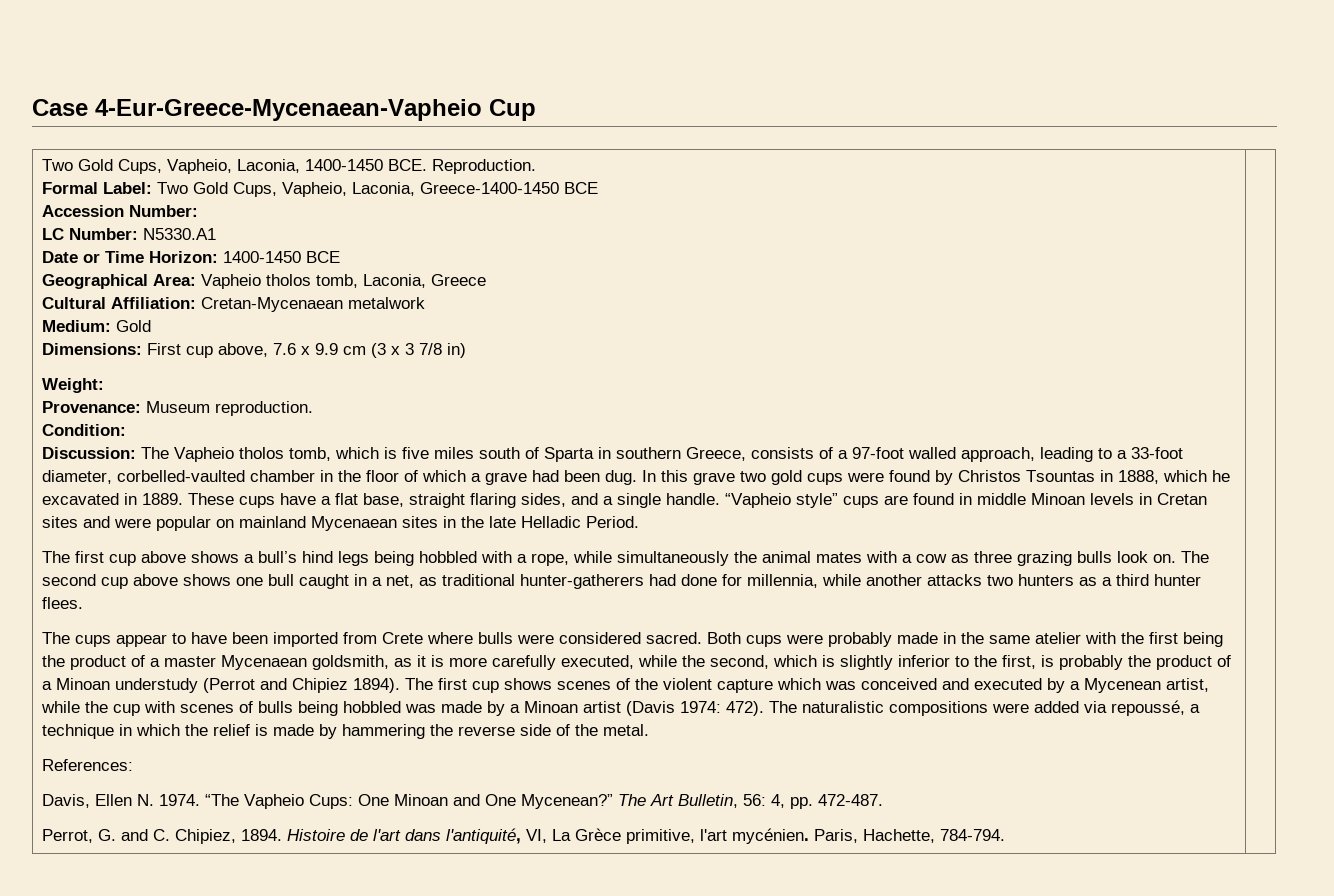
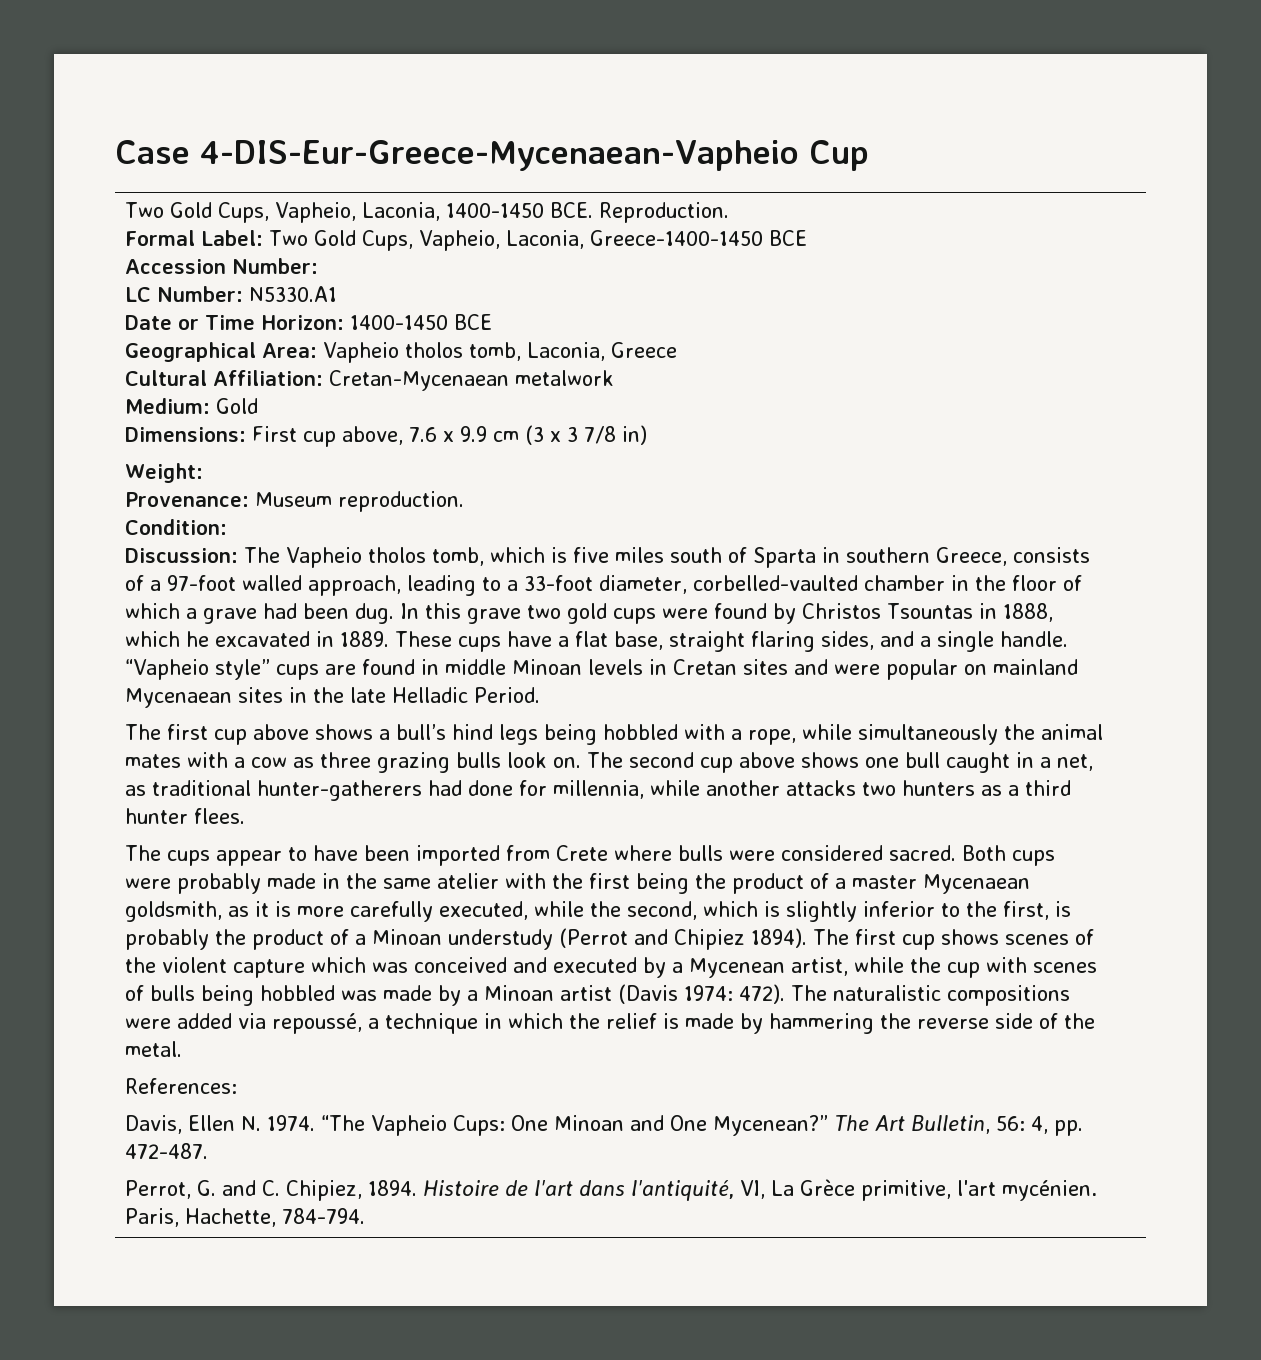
[95,99,482,121] 4-Eur-Greece-Mycenaean-Vapheio -> [200,140,799,171] 4-DIS-Eur-Greece-Mycenaean-Vapheio

